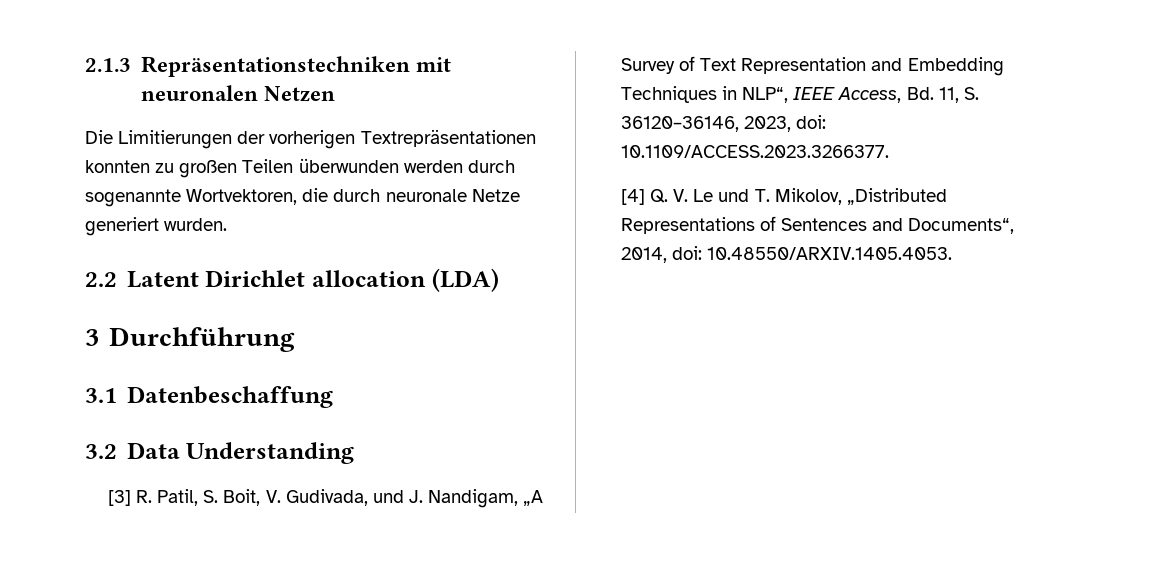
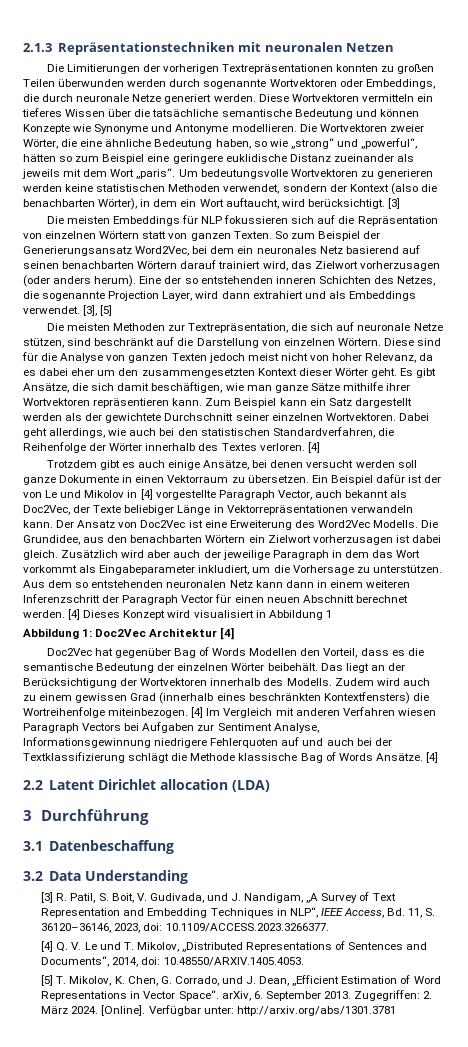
[186,189,298,205] Wortvektoren, -> [269,79,435,89] Wortvektoren oder Embeddings,
[164,218,228,231] wurden. -> [213,94,433,102] [22,108,419,119] [23,124,424,134] [23,138,418,149] [23,154,414,164] [22,168,433,179] [23,183,437,195] [23,198,400,210] [46,215,438,226] [23,231,381,241] [23,245,420,256] [23,260,440,271] [23,275,436,287] [23,291,416,301] [23,305,113,316] [46,322,443,333] [23,337,442,348] [22,352,434,363] [23,368,437,378] [23,382,411,393] [23,398,412,408] [23,413,429,423] [23,427,394,438] [23,442,320,453] [46,460,417,470] [23,474,442,485] [23,489,408,500] [23,505,413,515] [23,520,439,530] [23,535,441,545] [23,550,421,560] [23,565,442,575] [23,580,411,588] [23,594,408,605] [23,609,332,620] [23,627,235,640] [46,647,424,658] [23,663,405,673] [23,678,430,688] [23,692,429,704] [23,707,436,718] [23,722,319,733] [23,737,392,748] [23,752,438,763] werden. Diese Wortvektoren vermitteln ein tieferes Wissen über die tatsächliche semantische Bedeutung und können Konzepte wie Synonyme und Antonyme modellieren. Die Wortvektoren zweier Wörter, die eine ähnliche Bedeutung haben, so wie „strong“ und „powerful“, hätten so zum Beispiel eine geringere euklidische Distanz zueinander als jeweils mit dem Wort „paris“. Um bedeutungsvolle Wortvektoren zu generieren werden keine statistischen Methoden verwendet, sondern der Kontext (also die benachbarten Wörter), in dem ein Wort auftaucht, wird berücksichtigt. [3] // Die meisten Embeddings für NLP fokussieren sich auf die Repräsentation von einzelnen Wörtern statt von ganzen Texten. So zum Beispiel der Generierungsansatz Word2Vec, bei dem ein neuronales Netz basierend auf seinen benachbarten Wörtern darauf trainiert wird, das Zielwort vorherzusagen (oder anders herum). Eine der so entstehenden inneren Schichten des Netzes, die sogenannte Projection Layer, wird dann extrahiert und als Embeddings verwendet. [3], [5] // Die meisten Methoden zur Textrepräsentation, die sich auf neuronale Netze stützen, sind beschränkt auf die Darstellung von einzelnen Wörtern. Diese sind für die Analyse von ganzen Texten jedoch meist nicht von hoher Relevanz, da es dabei eher um den zusammengesetzten Kontext dieser Wörter geht. Es gibt Ansätze, die sich damit beschäftigen, wie man ganze Sätze mithilfe ihrer Wortvektoren repräsentieren kann. Zum Beispiel kann ein Satz dargestellt werden als der gewichtete Durchschnitt seiner einzelnen Wortvektoren. Dabei geht allerdings, wie auch bei den statistischen Standardverfahren, die Reihenfolge der Wörter innerhalb des Textes verloren. [4] // Trotzdem gibt es auch einige Ansätze, bei denen versucht werden soll ganze Dokumente in einen Vektorraum zu übersetzen. Ein Beispiel dafür ist der von Le und Mikolov in [4] vorgestellte Paragraph Vector, auch bekannt als Doc2Vec, der Texte beliebiger Länge in Vektorrepräsentationen verwandeln kann. Der Ansatz von Doc2Vec ist eine Erweiterung des Word2Vec Modells. Die Grundidee, aus den benachbarten Wörtern ein Zielwort vorherzusagen ist dabei gleich. Zusätzlich wird aber auch der jeweilige Paragraph in dem das Wort vorkommt als Eingabeparameter inkludiert, um die Vorhersage zu unterstützen. Aus dem so entstehenden neuronalen Netz kann dann in einem weiteren Inferenzschritt der Paragraph Vector für einen neuen Abschnitt berechnet werden. [4] Dieses Konzept wird visualisiert in Abbildung 1 // Abbildung 1: Doc2Vec Architektur [4] // Doc2Vec hat gegenüber Bag of Words Modellen den Vorteil, dass es die semantische Bedeutung der einzelnen Wörter beibehält. Das liegt an der Berücksichtigung der Wortvektoren innerhalb des Modells. Zudem wird auch zu einem gewissen Grad (innerhalb eines beschränkten Kontextfensters) die Wortreihenfolge miteinbezogen. [4] Im Vergleich mit anderen Verfahren wiesen Paragraph Vectors bei Aufgaben zur Sentiment Analyse, Informationsgewinnung niedrigere Fehlerquoten auf und auch bei der Textklassifizierung schlägt die Methode klassische Bag of Words Ansätze. [4]
(953, 253) none -> [41,975,441,986] [41,990,433,1001] [41,1005,396,1016] // [5] T. Mikolov, K. Chen, G. Corrado, und J. Dean, „Efficient Estimation of Word Representations in Vector Space“. arXiv, 6. September 2013. Zugegriffen: 2. März 2024. [Online]. Verfügbar unter: http://arxiv.org/abs/1301.3781

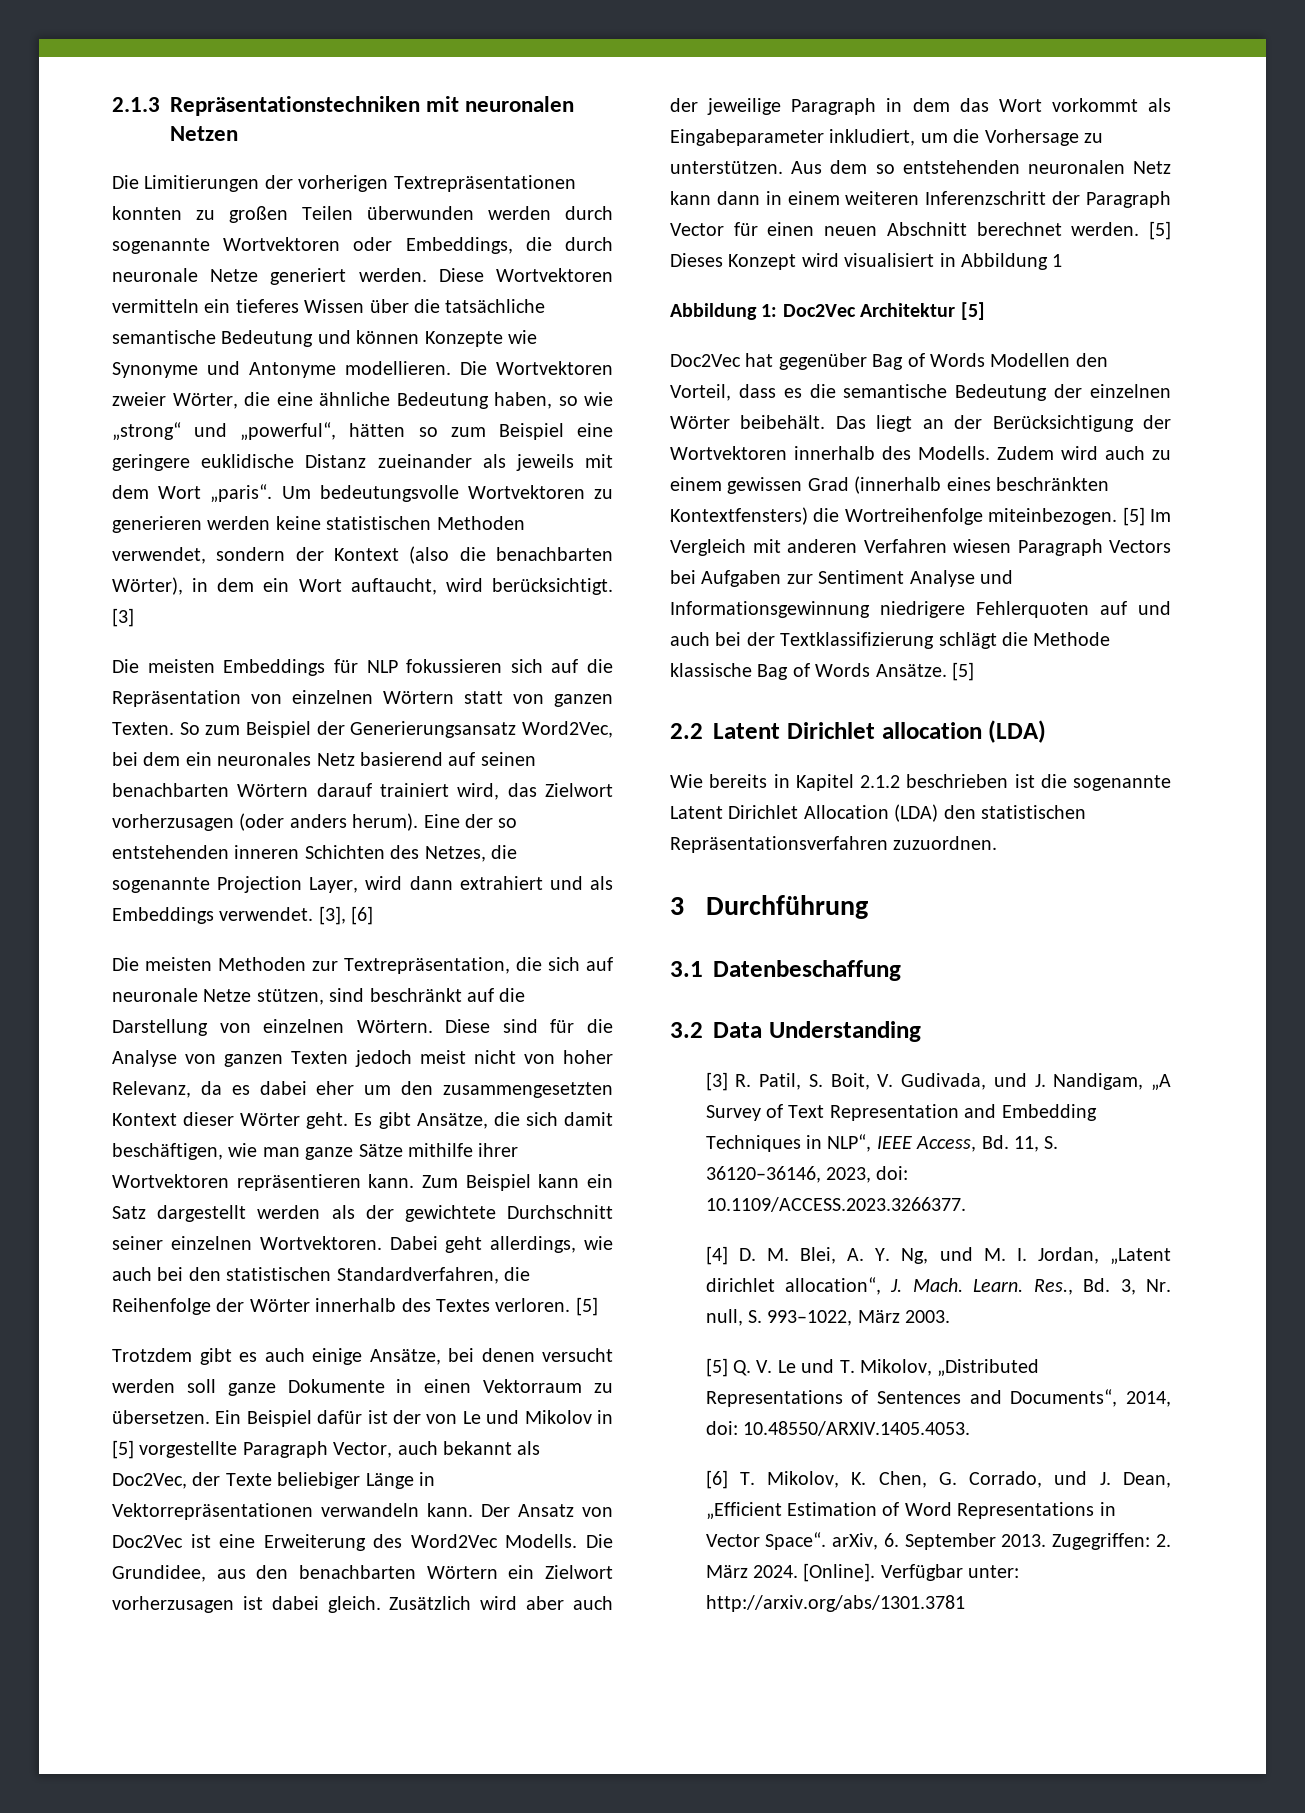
[100,305,113,316] [5] -> [351,906,374,925] [6]
[307,442,320,453] [4] -> [575,1297,598,1316] [5]
[140,489,153,500] [4] -> [112,1440,134,1459] [5]
[68,609,81,620] [4] -> [1149,221,1171,240] [5]
[220,627,235,640] [4] -> [960,302,985,320] [5]
[191,707,204,718] [4] -> [1122,507,1145,526] [5]
[273,723,319,733] Analyse, -> [909,570,1013,587] Analyse und
[425,752,438,763] [4] -> [952,662,974,681] [5]
(270, 786) none -> [670,774,1171,791] [670,804,1086,822] [670,836,998,853] // Wie bereits in Kapitel 2.1.2 beschrieben ist die sogenannte Latent Dirichlet Allocation (LDA) den statistischen Repräsentationsverfahren zuzuordnen.
(54, 946) none -> [738,1247,1171,1265] [705,1277,1171,1295] [705,1309,951,1326] [705,1358,728,1377] D. M. Blei, A. Y. Ng, und M. I. Jordan, „Latent dirichlet allocation“, J. Mach. Learn. Res., Bd. 3, Nr. null, S. 993–1022, März 2003. // [5]
[41,975,54,986] [5] -> [705,1470,728,1489] [6]

